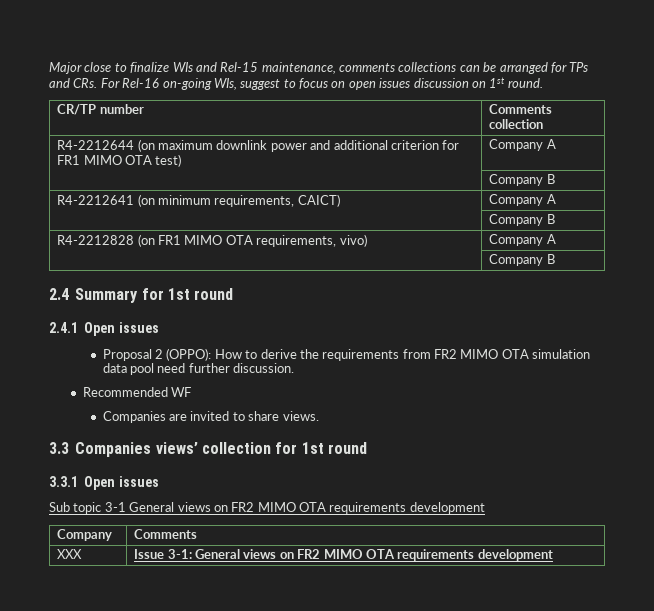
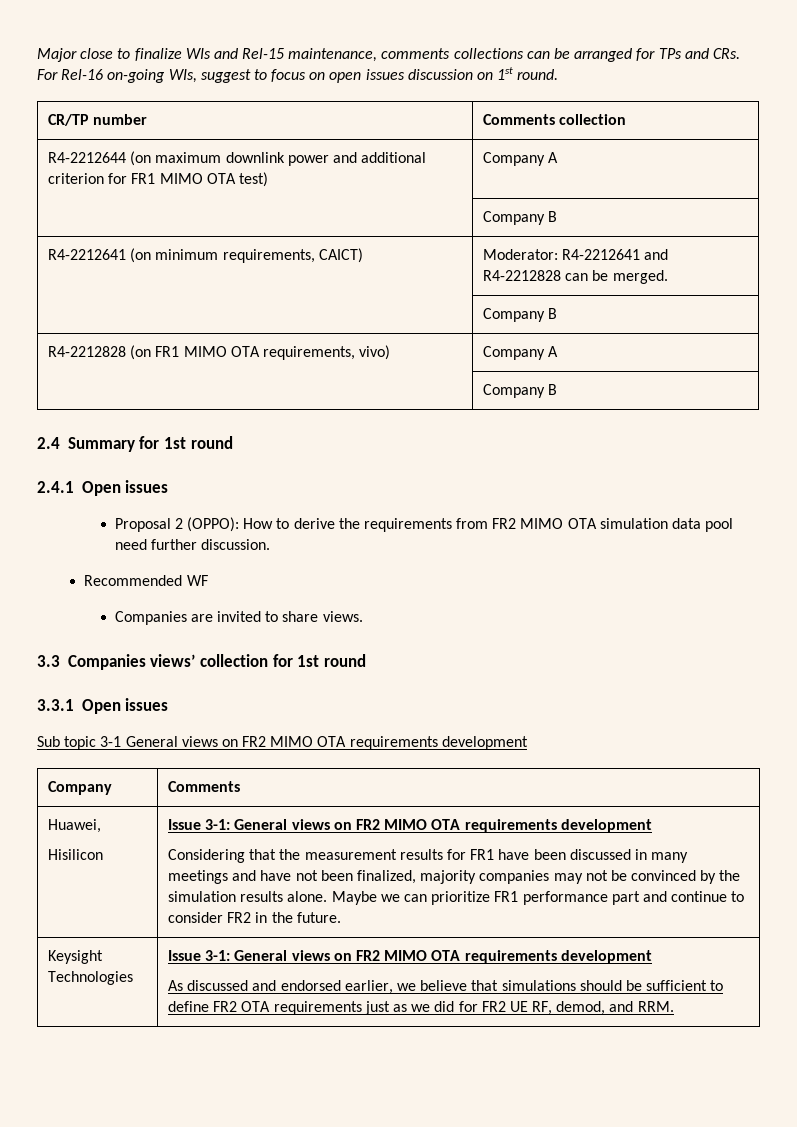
[489,194,556,206] Company A -> [483,249,669,260] [483,270,668,284] Moderator: R4-2212641 and R4-2212828 can be merged.
[57,549,83,559] XXX -> [48,819,102,833] [48,849,104,860] Huawei, // Hisilicon
(553, 555) none -> [168,849,689,863] [168,870,741,884] [168,891,745,905] [168,912,341,923] [48,950,104,964] [48,971,134,985] [168,950,652,964] [168,980,724,994] [168,1001,674,1015] // Considering that the measurement results for FR1 have been discussed in many meetings and have not been finalized, majority companies may not be convinced by the simulation results alone. Maybe we can prioritize FR1 performance part and continue to consider FR2 in the future. // Keysight Technologies | Issue 3-1: General views on FR2 MIMO OTA requirements development // As discussed and endorsed earlier, we believe that simulations should be sufficient to define FR2 OTA requirements just as we did for FR2 UE RF, demod, and RRM.

